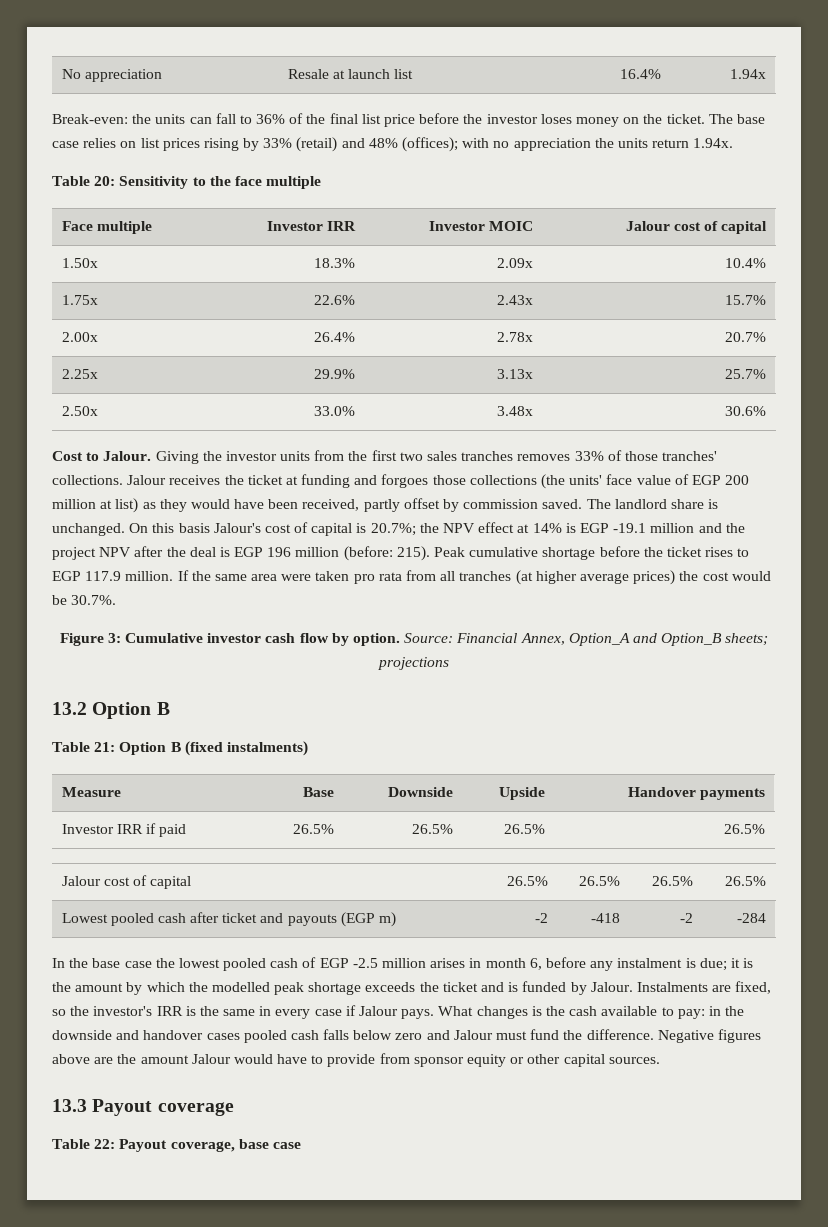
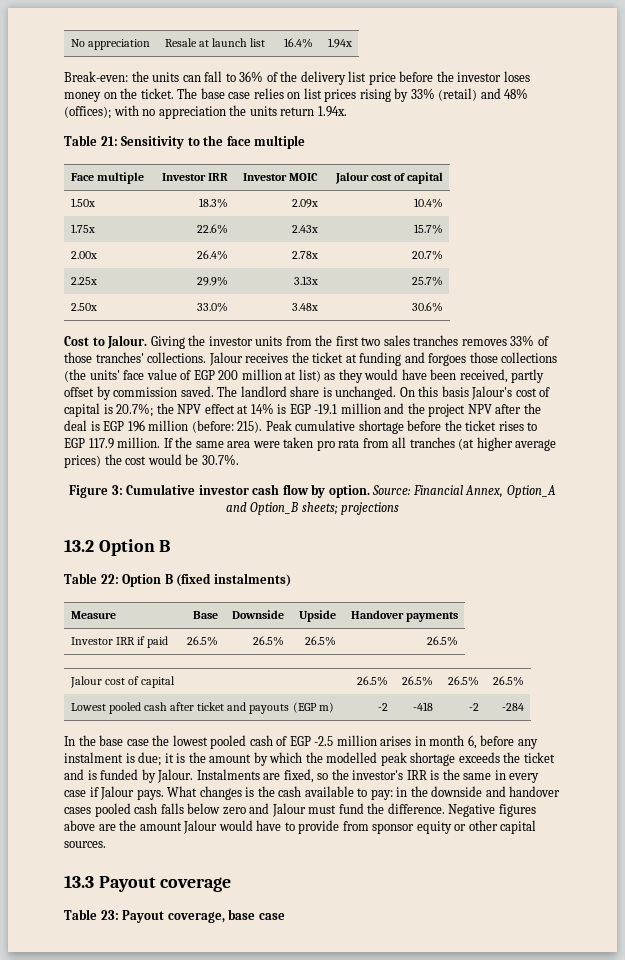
[329,113,358,124] final -> [300,71,346,85] delivery
[94,176,116,186] 20: -> [100,136,118,146] 21:
[94,742,116,752] 21: -> [100,574,119,584] 22:
[94,1139,116,1149] 22: -> [100,910,119,920] 23:

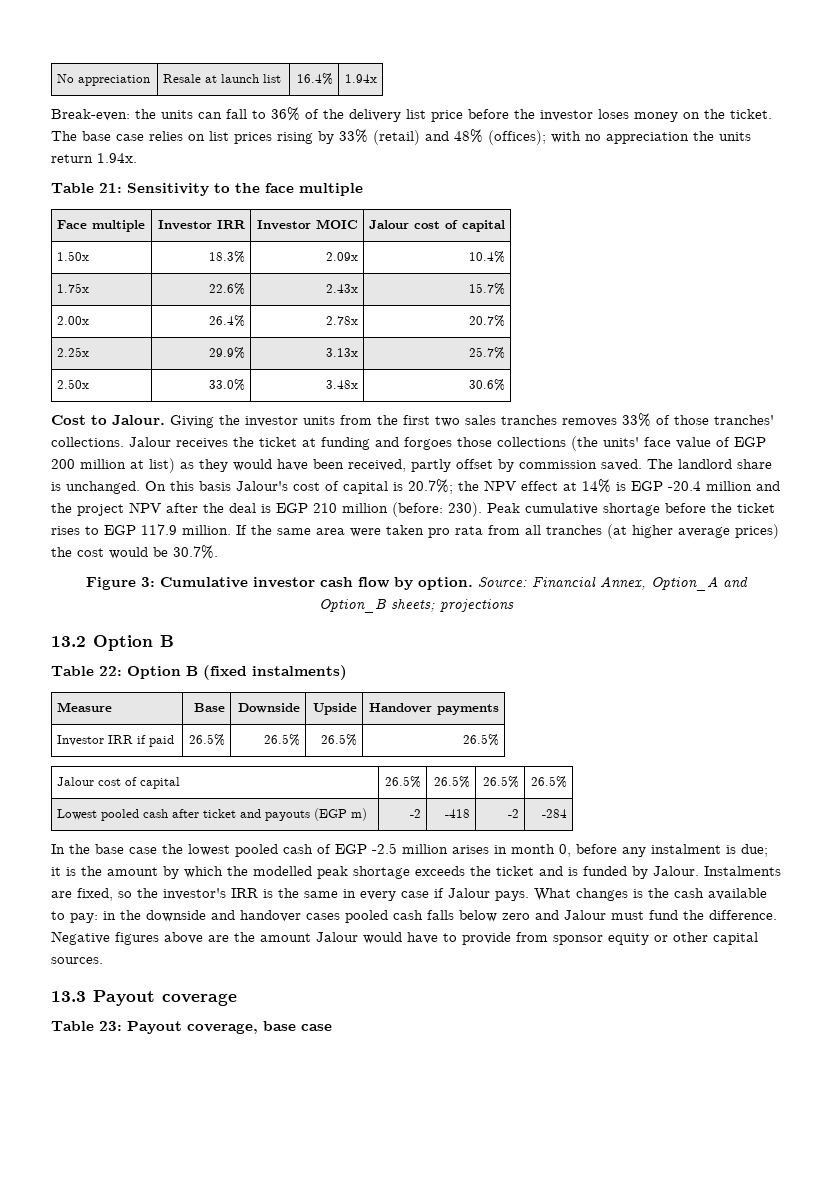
[314,404,338,415] -19.1 -> [668,481,701,491] -20.4
[127,420,145,432] 196 -> [313,503,337,513] 210
[237,421,263,433] 215). -> [448,502,482,517] 230).
[467,735,477,749] 6, -> [559,844,571,857] 0,

